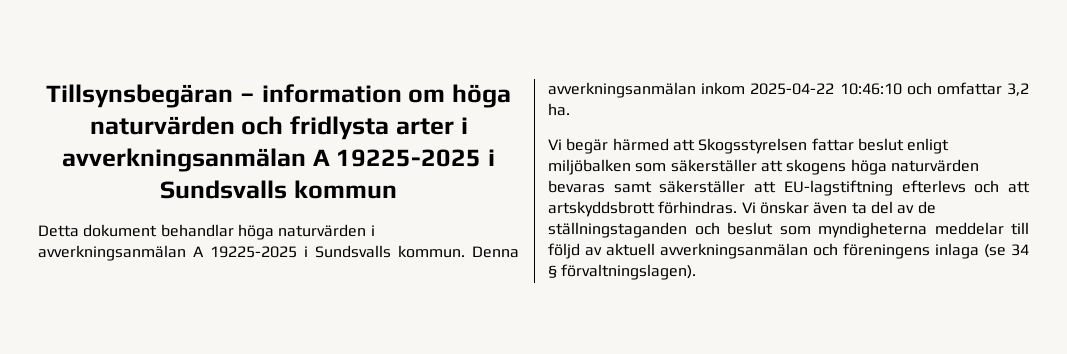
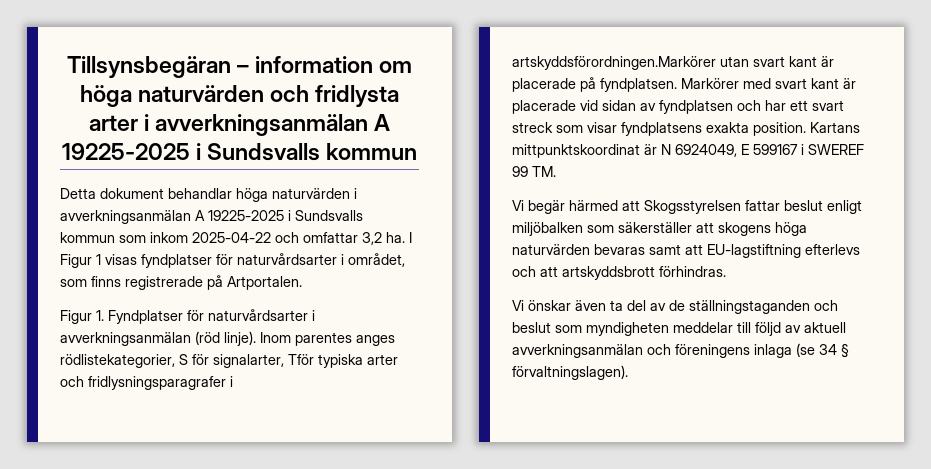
[398,245,519,258] [548,82,696,98] kommun. Denna avverkningsanmälan -> [60,232,146,243] kommun som
[839,83,902,95] 10:46:10 -> (271, 237) none
(570, 109) none -> [409,232,412,243] [60,253,405,268] [60,275,302,290] [60,309,315,324] [60,331,395,346] [60,354,398,368] [60,376,233,390] [512,56,834,70] [512,77,856,92] [512,100,844,114] [512,122,860,136] [512,144,864,158] [512,166,556,177] I Figur 1 visas fyndplatser för naturvårdsarter i området, som finns registrerade på Artportalen. // Figur 1. Fyndplatser för naturvårdsarter i avverkningsanmälan (röd linje). Inom parentes anges rödlistekategorier, S för signalarter, Tför typiska arter och fridlysningsparagrafer i artskyddsförordningen.Markörer utan svart kant är placerade på fyndplatsen. Markörer med svart kant är placerade vid sidan av fyndplatsen och har ett svart streck som visar fyndplatsens exakta position. Kartans mittpunktskoordinat är N 6924049, E 599167 i SWEREF 99 TM.
[659,180,746,193] säkerställer -> (681, 249) none
(738, 207) none -> (726, 271) //
[818,222,927,238] myndigheterna -> [586,322,669,336] myndigheten

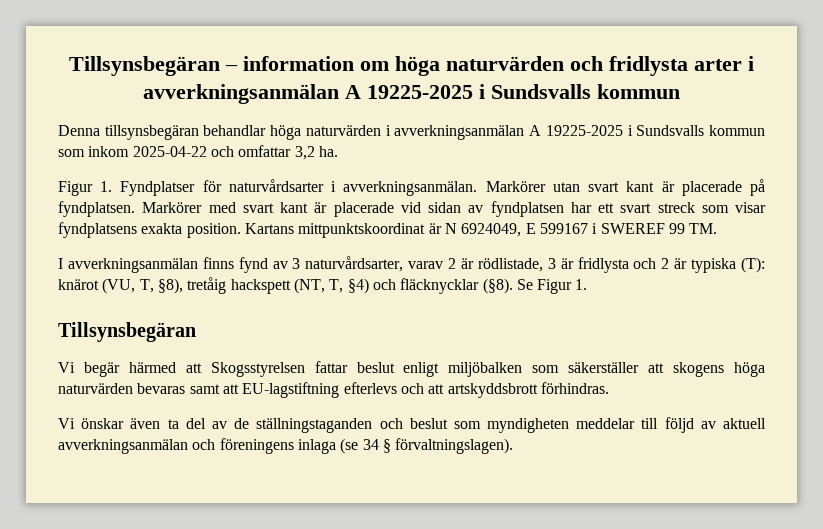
[60,188,164,199] Detta dokument -> [58,125,199,140] Denna tillsynsbegäran
[409,232,412,243] [60,253,405,268] [60,275,302,290] I Figur 1 visas fyndplatser för naturvårdsarter i området, som finns registrerade på Artportalen. -> (338, 151) none
[60,331,395,346] [60,354,398,368] [60,376,233,390] [512,56,716,70] avverkningsanmälan (röd linje). Inom parentes anges rödlistekategorier, S för signalarter, Tför typiska arter och fridlysningsparagrafer i artskyddsförordningen.Markörer -> [343,181,546,196] avverkningsanmälan. Markörer
[737,100,761,111] och -> (564, 209) none
(556, 171) none -> [58,256,766,273] [58,277,588,294] [58,322,196,342] // I avverkningsanmälan finns fynd av 3 naturvårdsarter, varav 2 är rödlistade, 3 är fridlysta och 2 är typiska (T): knärot (VU, T, §8), tretåig hackspett (NT, T, §4) och fläcknycklar (§8). Se Figur 1. // Tillsynsbegäran

